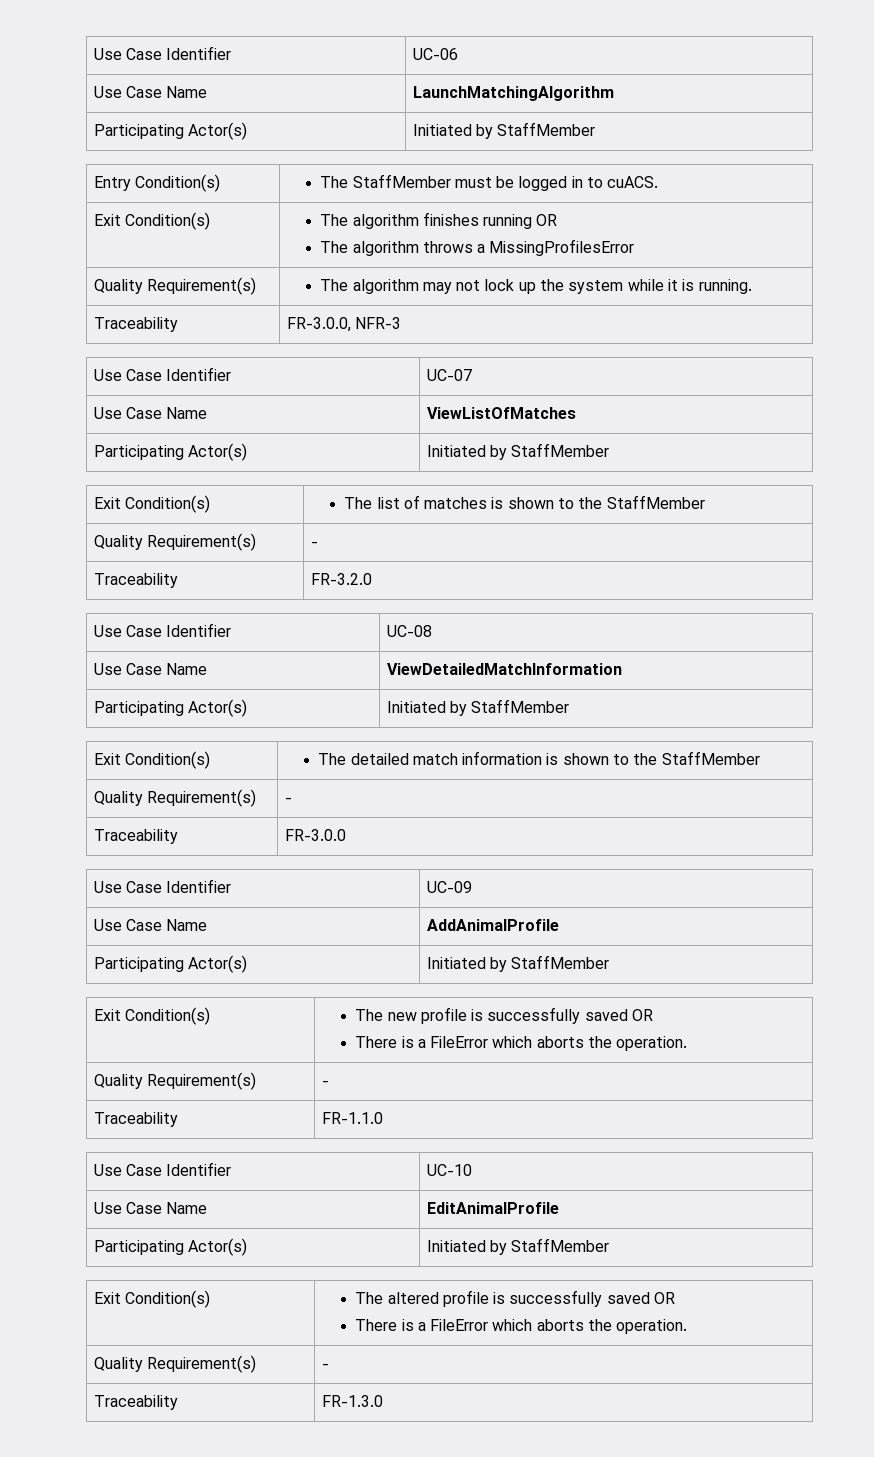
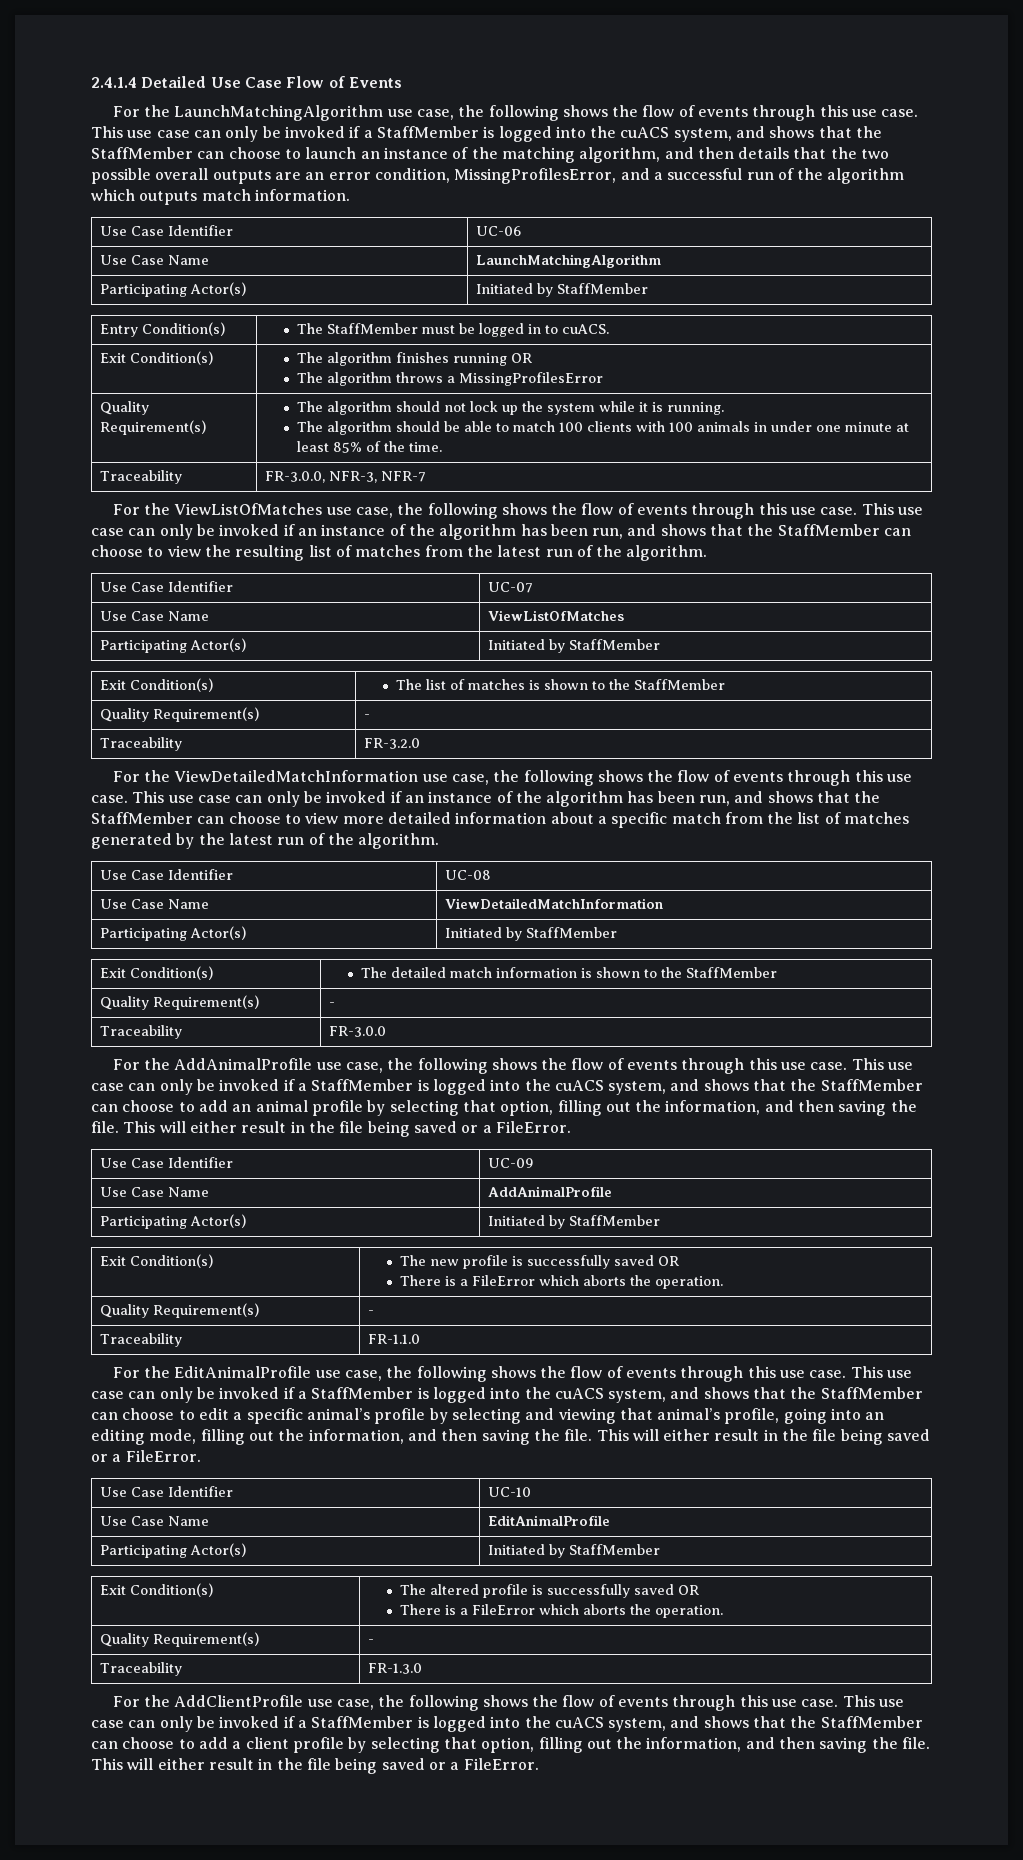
(93, 54) none -> [91,76,402,88] [112,105,919,121] [91,126,883,142] [91,147,890,163] [91,168,905,184] [91,189,350,205] 2.4.1.4 Detailed Use Case Flow of Events // For the LaunchMatchingAlgorithm use case, the following shows the flow of events through this use case. This use case can only be invoked if a StaffMember is logged into the cuACS system, and shows that the StaffMember can choose to launch an instance of the matching algorithm, and then details that the two possible overall outputs are an error condition, MissingProfilesError, and a successful run of the algorithm which outputs match information. //
[422,282,452,294] may -> [395,401,440,412] should
[93,317,178,332] [286,317,401,332] // Traceability | FR-3.0.0, NFR-3 -> [296,421,909,435] [296,441,442,453] [99,470,182,484] [264,471,426,483] [112,503,924,519] [91,524,912,540] [91,545,708,561] // The algorithm should be able to match 100 clients with 100 animals in under one minute at least 85% of the time. // Traceability | FR-3.0.0, NFR-3, NFR-7 // For the ViewListOfMatches use case, the following shows the flow of events through this use case. This use case can only be invoked if an instance of the algorithm has been run, and shows that the StaffMember can choose to view the resulting list of matches from the latest run of the algorithm.
(372, 579) none -> [112,770,913,786] [91,791,881,807] [91,812,910,828] [91,833,440,849] // For the ViewDetailedMatchInformation use case, the following shows the flow of events through this use case. This use case can only be invoked if an instance of the algorithm has been run, and shows that the StaffMember can choose to view more detailed information about a specific match from the list of matches generated by the latest run of the algorithm.
(346, 835) none -> [112,1058,914,1074] [91,1079,923,1095] [91,1100,917,1116] [91,1121,571,1137] // For the AddAnimalProfile use case, the following shows the flow of events through this use case. This use case can only be invoked if a StaffMember is logged into the cuACS system, and shows that the StaffMember can choose to add an animal profile by selecting that option, filling out the information, and then saving the file. This will either result in the file being saved or a FileError.
(383, 1118) none -> [112,1366,913,1382] [91,1387,923,1403] [91,1408,885,1424] [91,1429,931,1445] [91,1450,201,1462] // For the EditAnimalProfile use case, the following shows the flow of events through this use case. This use case can only be invoked if a StaffMember is logged into the cuACS system, and shows that the StaffMember can choose to edit a specific animal’s profile by selecting and viewing that animal’s profile, going into an editing mode, filling out the information, and then saving the file. This will either result in the file being saved or a FileError.
(383, 1401) none -> [112,1695,905,1711] [91,1716,923,1732] [91,1737,931,1753] [91,1758,539,1774] // For the AddClientProfile use case, the following shows the flow of events through this use case. This use case can only be invoked if a StaffMember is logged into the cuACS system, and shows that the StaffMember can choose to add a client profile by selecting that option, filling out the information, and then saving the file. This will either result in the file being saved or a FileError.

